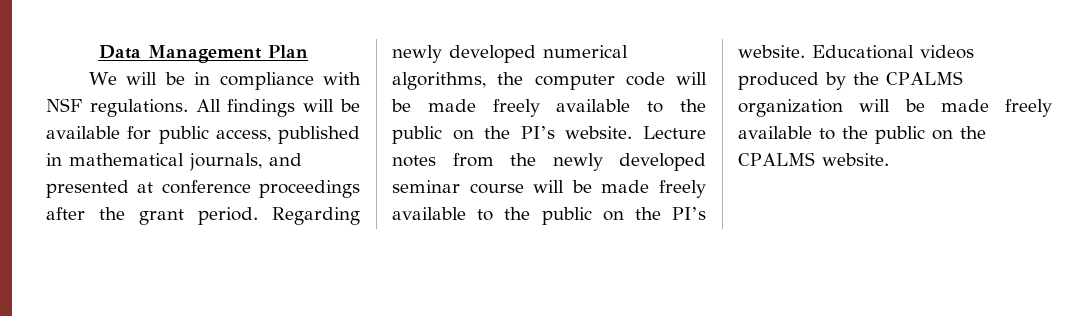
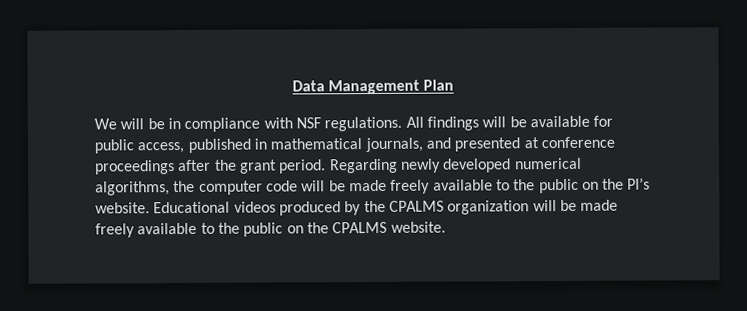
[643,126,706,139] [392,153,706,171] [392,180,706,198] [392,207,706,225] [738,45,805,58] Lecture notes from the newly developed seminar course will be made freely available to the public on the PI’s website. -> (150, 208) none

